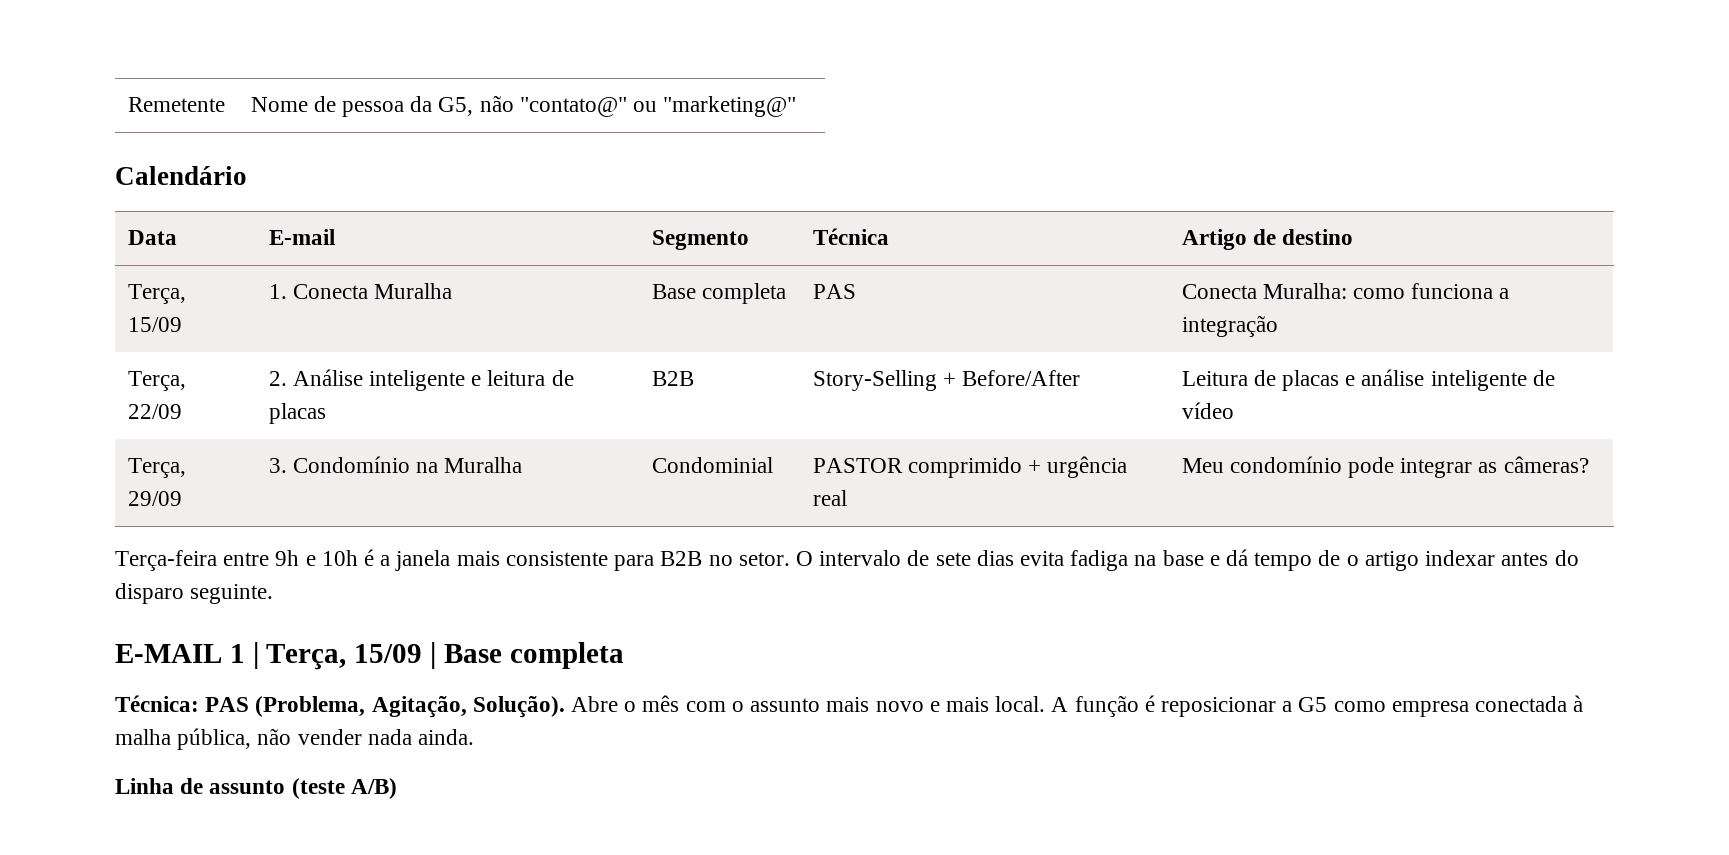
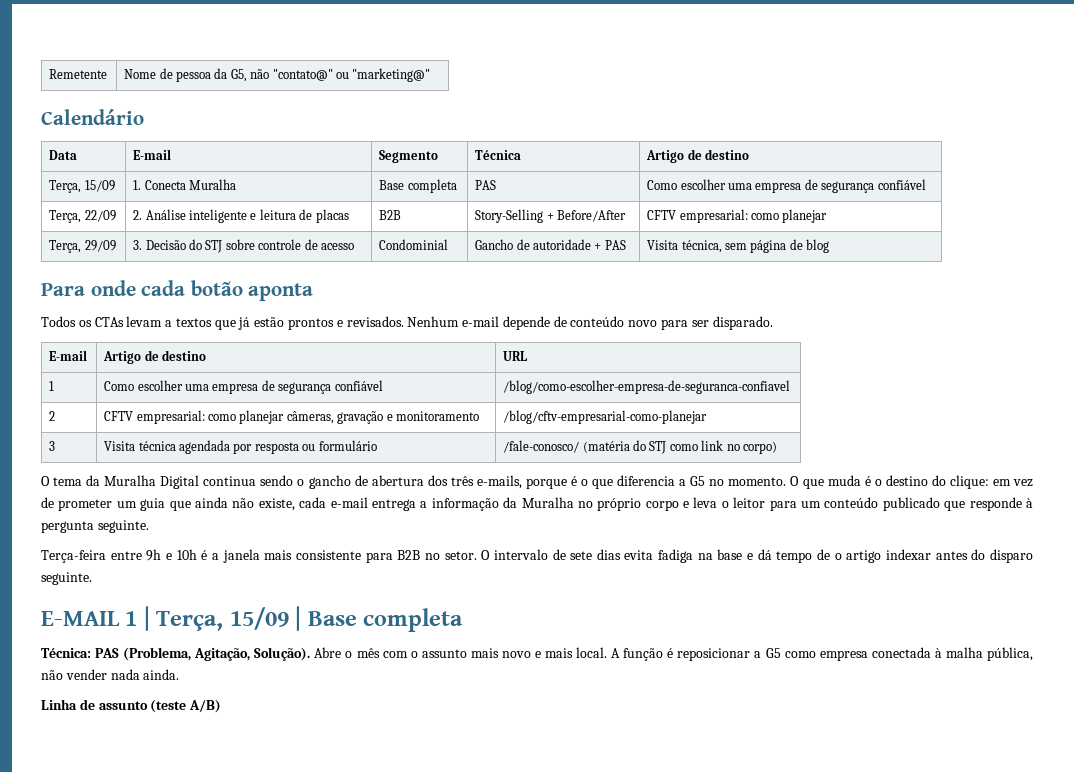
[1181,283,1510,299] [1181,315,1278,337] Conecta Muralha: como funciona a integração -> [647,179,926,193] Como escolher uma empresa de segurança confiável
[1181,369,1555,391] [1181,402,1234,419] [127,458,186,478] [127,491,182,506] [268,456,523,473] [651,457,773,473] [812,456,1128,478] [812,490,847,506] [1181,456,1589,478] Leitura de placas e análise inteligente de vídeo // Terça, 29/09 | 3. Condomínio na Muralha | Condominial | PASTOR comprimido + urgência real | Meu condomínio pode integrar as câmeras? -> [647,209,828,223] [49,240,116,253] [133,239,354,253] [379,239,449,250] [475,239,626,250] [647,239,830,253] [41,280,314,301] [41,316,773,330] [49,350,88,361] [103,350,207,364] [503,351,528,361] [49,381,55,391] [104,380,383,394] [503,380,791,394] [49,411,56,421] [104,410,479,424] [503,410,708,424] [49,441,56,451] [104,440,377,454] [503,440,777,454] [41,475,1033,489] [41,497,1033,511] [41,520,149,533] CFTV empresarial: como planejar // Terça, 29/09 | 3. Decisão do STJ sobre controle de acesso | Condominial | Gancho de autoridade + PAS | Visita técnica, sem página de blog // Para onde cada botão aponta // Todos os CTAs levam a textos que já estão prontos e revisados. Nenhum e-mail depende de conteúdo novo para ser disparado. // E-mail | Artigo de destino | URL // 1 | Como escolher uma empresa de segurança confiável | /blog/como-escolher-empresa-de-seguranca-confiavel // 2 | CFTV empresarial: como planejar câmeras, gravação e monitoramento | /blog/cftv-empresarial-como-planejar // 3 | Visita técnica agendada por resposta ou formulário | /fale-conosco/ (matéria do STJ como link no corpo) // O tema da Muralha Digital continua sendo o gancho de abertura dos três e-mails, porque é o que diferencia a G5 no momento. O que muda é o destino do clique: em vez de prometer um guia que ainda não existe, cada e-mail entrega a informação da Muralha no próprio corpo e leva o leitor para um conteúdo publicado que responde à pergunta seguinte.

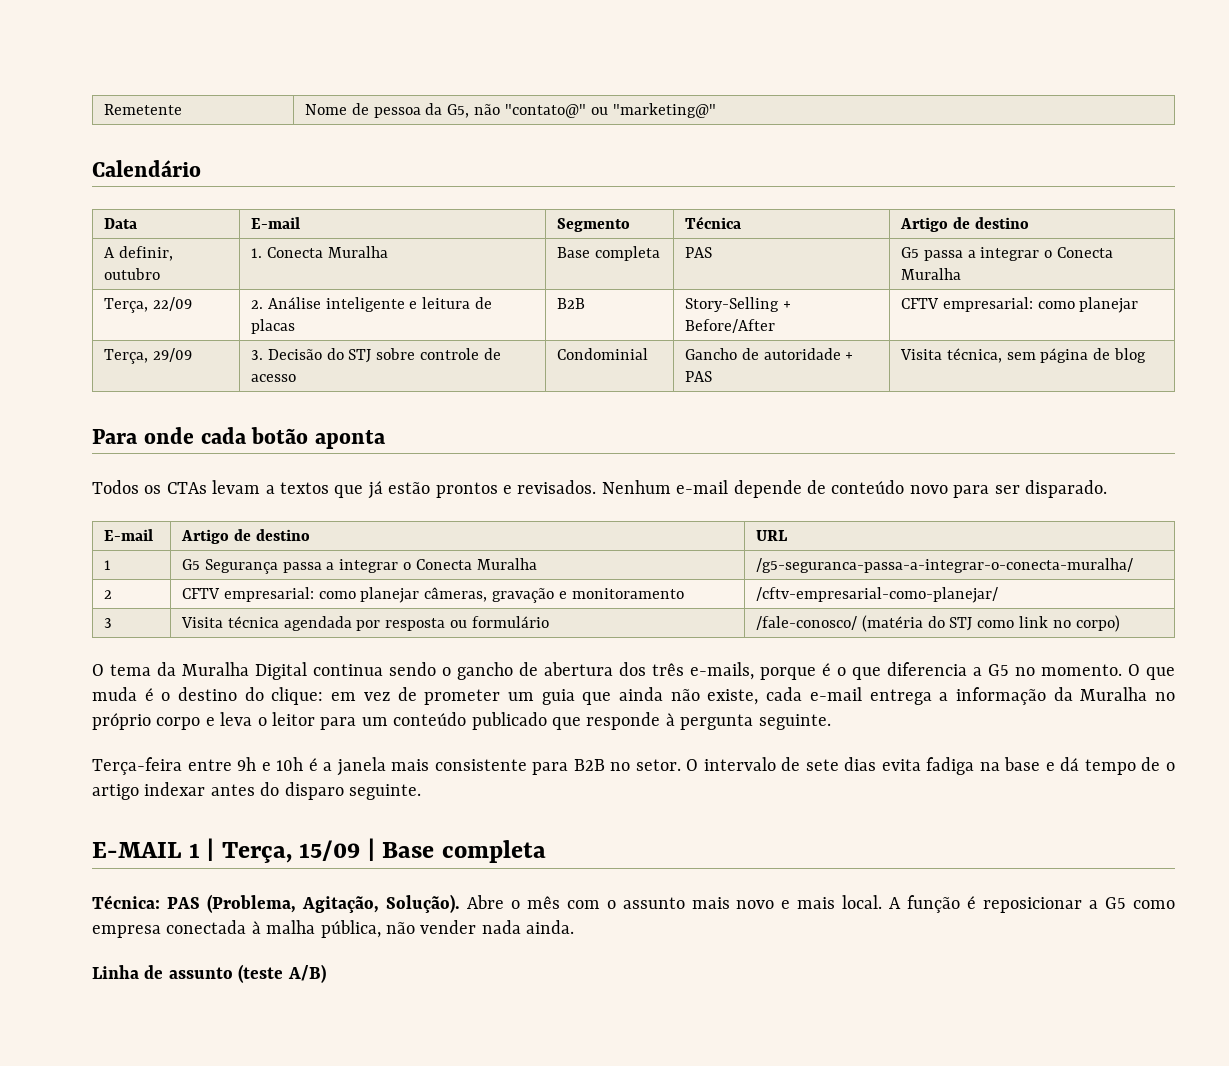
[49,180,115,193] Terça, 15/09 -> [103,246,173,261] [103,268,160,280] A definir, outubro
[647,179,926,193] Como escolher uma empresa de segurança confiável -> [900,247,1114,261] [900,268,961,280] G5 passa a integrar o Conecta Muralha
[104,380,383,394] [503,380,791,394] Como escolher uma empresa de segurança confiável | /blog/como-escolher-empresa-de-seguranca-confiavel -> [181,558,537,574] [755,558,1133,573] G5 Segurança passa a integrar o Conecta Muralha | /g5-seguranca-passa-a-integrar-o-conecta-muralha/
[503,410,708,424] /blog/cftv-empresarial-como-planejar -> [755,587,998,603] /cftv-empresarial-como-planejar/

